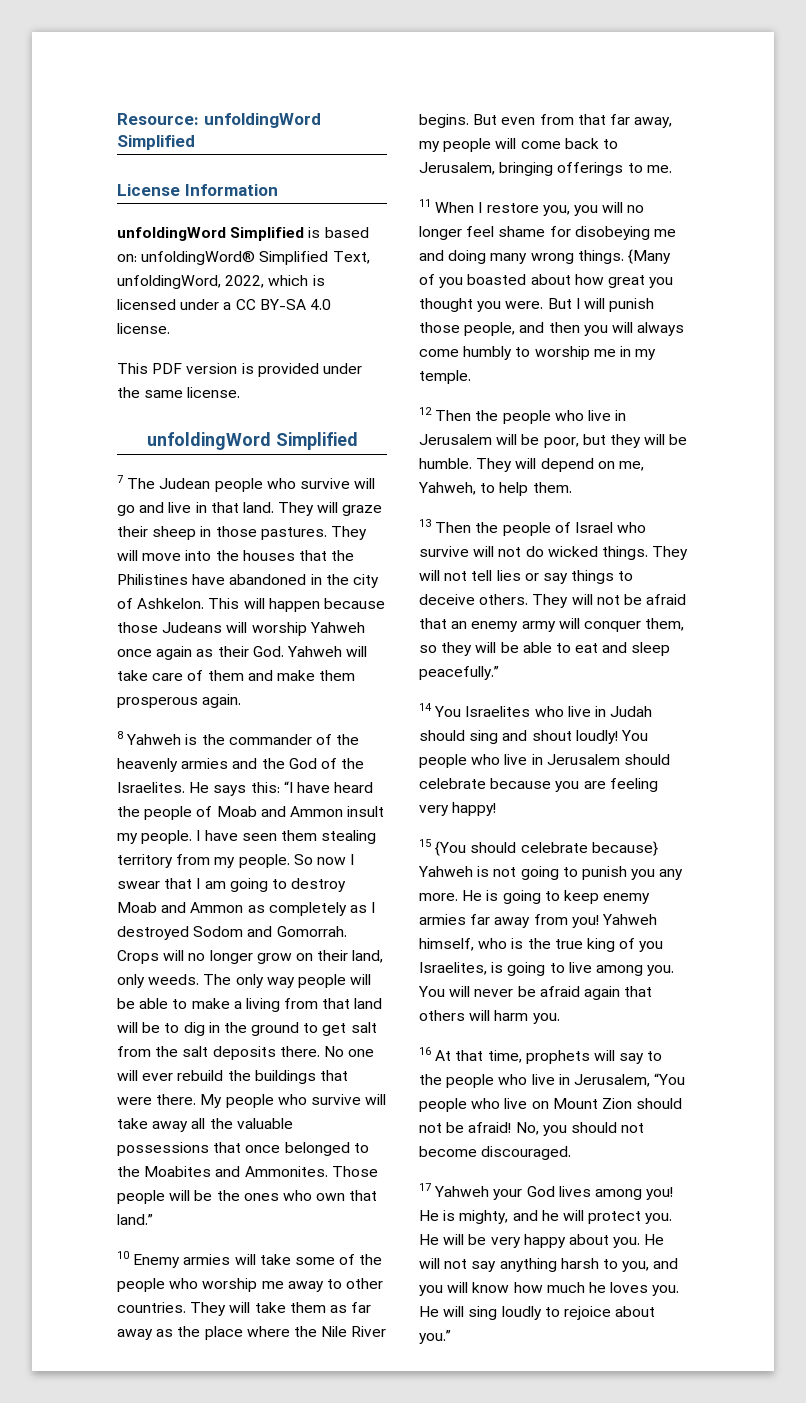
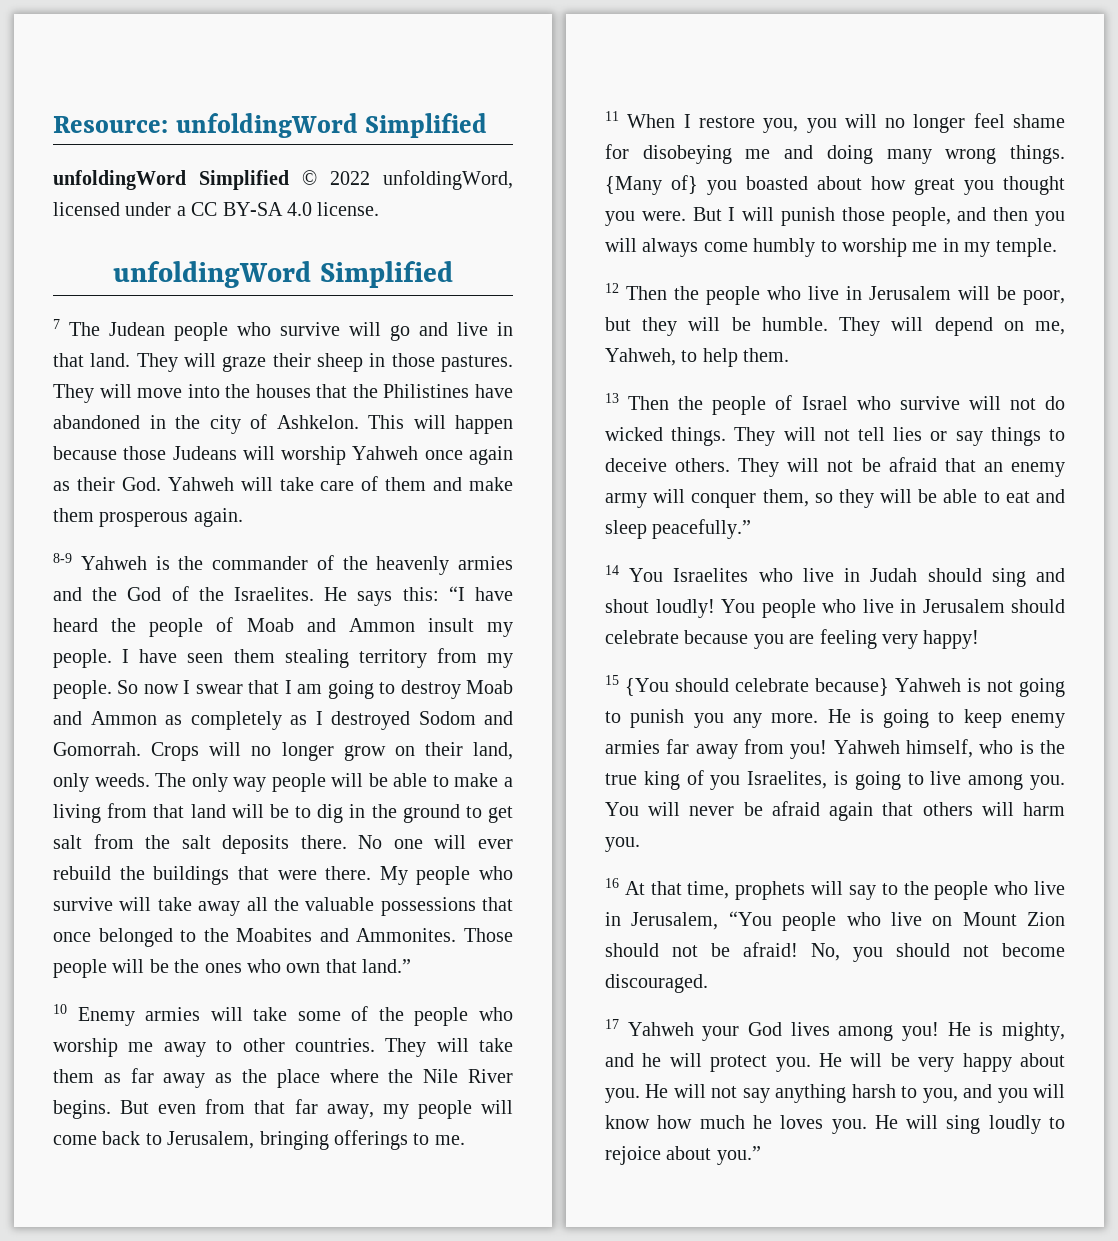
[117,184,278,196] [117,227,369,241] [117,251,370,265] [117,275,325,289] // License Information // unfoldingWord Simplified is based on: unfoldingWord® Simplified Text, unfoldingWord, 2022, which is -> [53,170,513,190] // unfoldingWord Simplified © 2022 unfoldingWord,
[117,363,362,377] [117,387,241,398] // This PDF version is provided under the same license. -> (380, 209) none
[117,731,123,739] 8 -> [53,553,72,563] 8-9
[419,274,435,285] of -> [671,175,698,194] of}

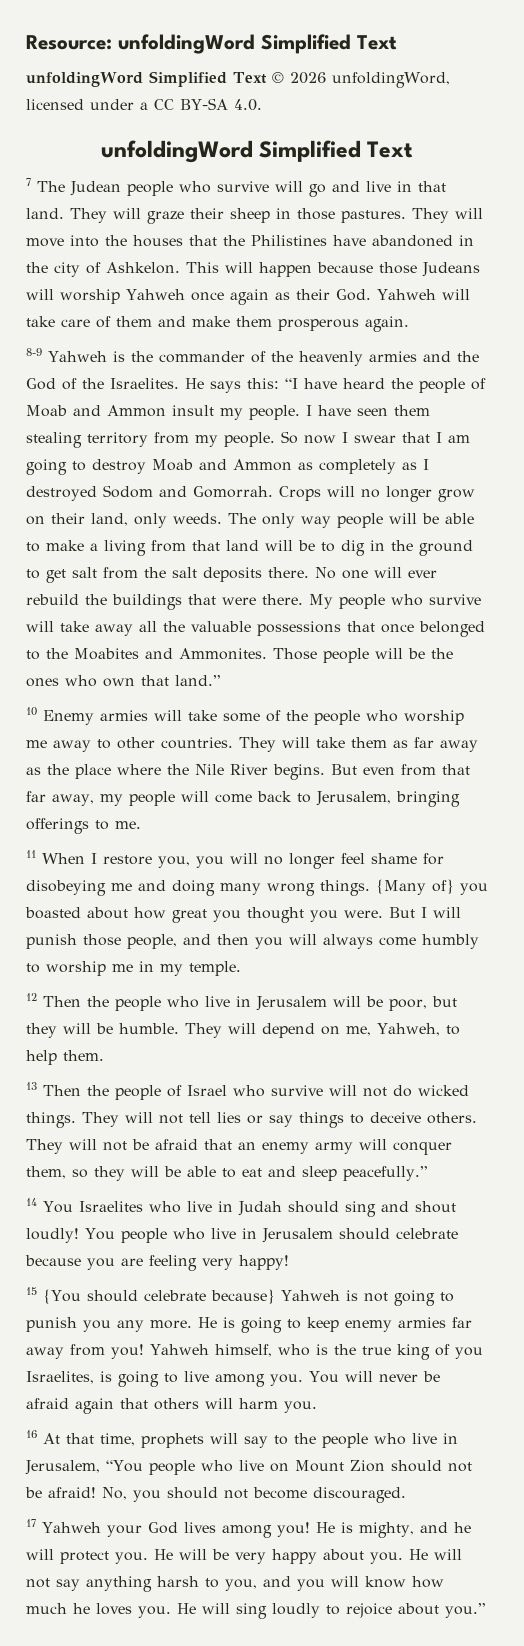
[53,170,370,190] // unfoldingWord Simplified © 2022 -> [357,35,397,50] [26,71,326,87] Text // unfoldingWord Simplified Text © 2026
[287,202,380,216] [113,261,453,288] 4.0 license. // unfoldingWord Simplified -> [234,99,262,111] [100,140,414,163] 4.0. // unfoldingWord Simplified Text

